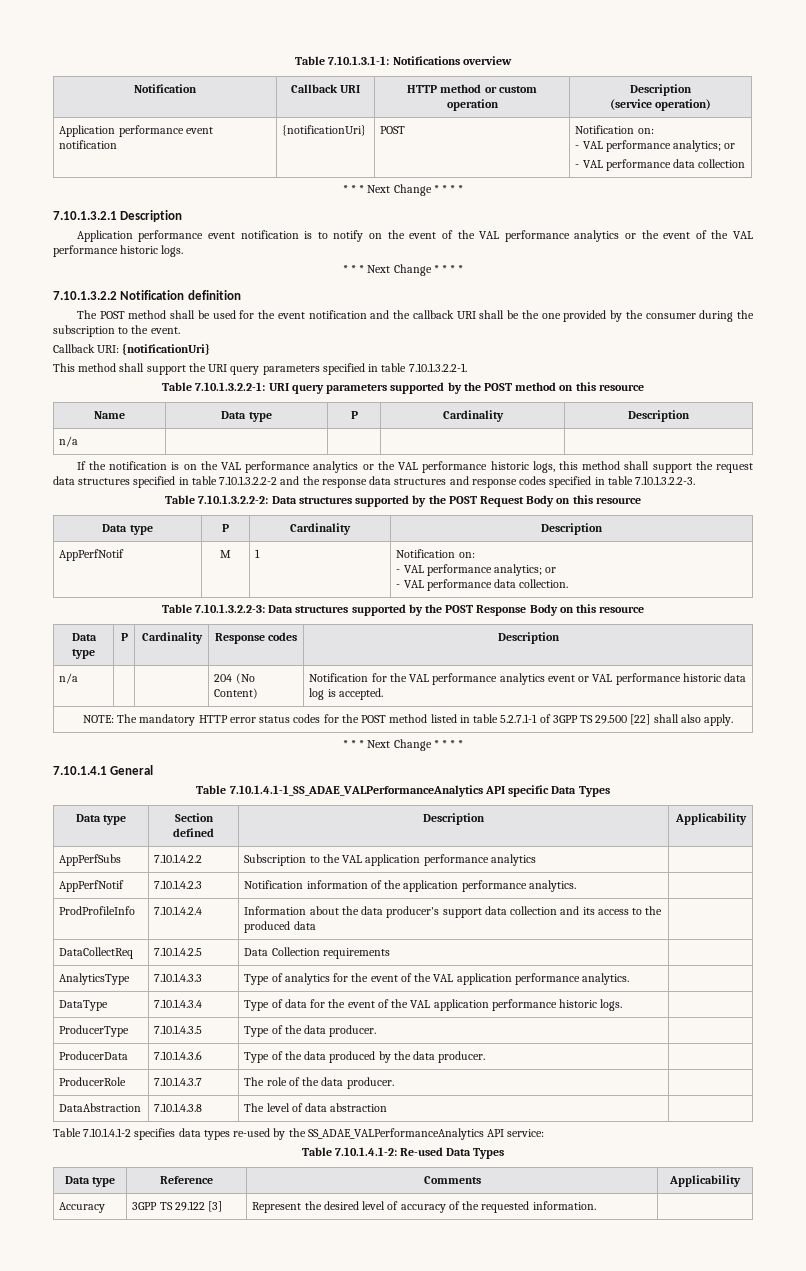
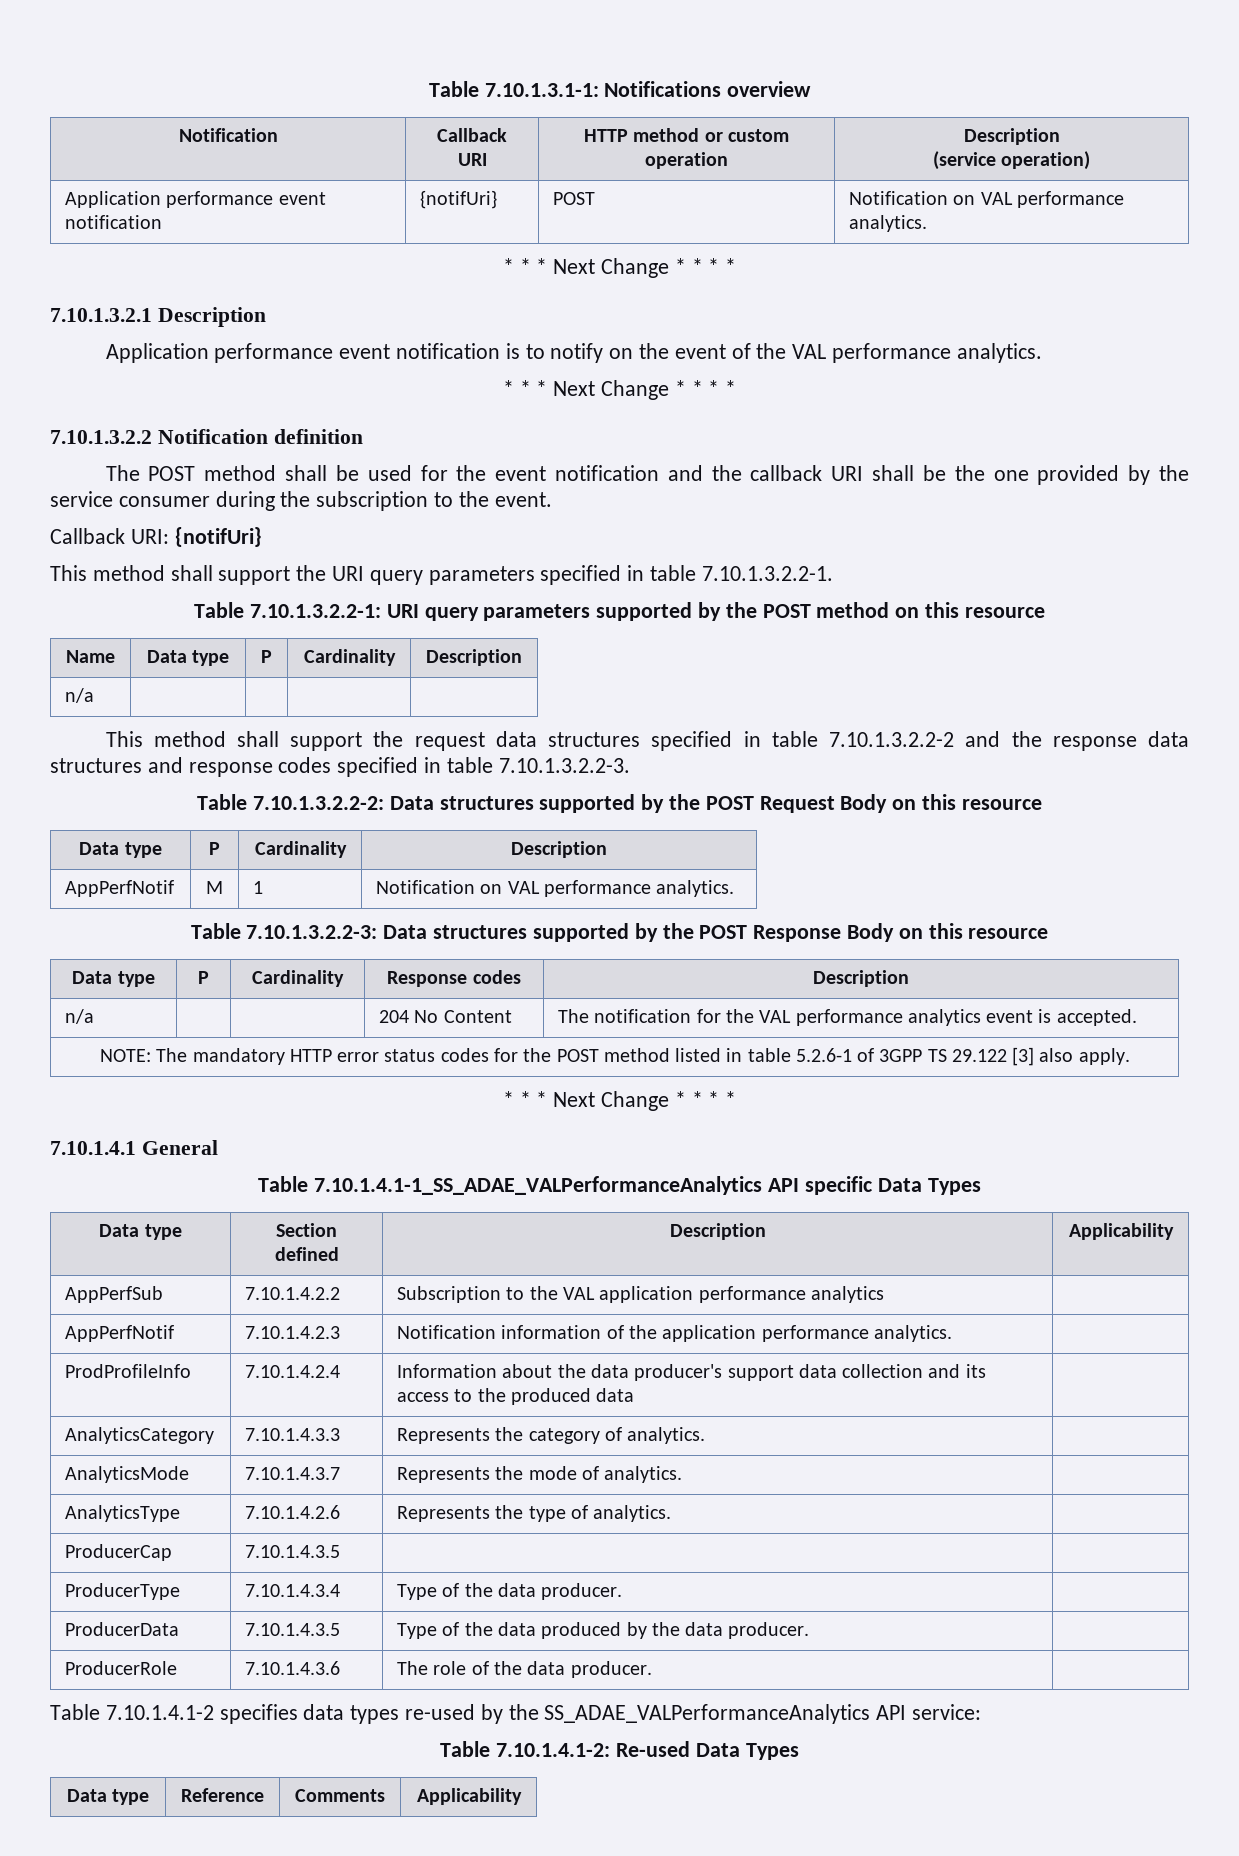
[282,125,367,136] {notificationUri} -> [420,190,498,209] {notifUri}
[637,128,654,134] [575,140,736,152] [575,159,746,171] on: // - VAL performance analytics; or // - VAL performance data collection -> [953,191,1124,208] [849,215,928,232] on VAL performance analytics.
[574,230,753,242] [53,245,184,257] analytics or the event of the VAL performance historic logs. -> [956,343,1042,363] analytics.
(643, 314) none -> [50,491,113,507] service
[122,343,211,355] {notificationUri} -> [174,527,262,547] {notifUri}
[76,461,578,473] If the notification is on the VAL performance analytics or the VAL performance historic logs, this -> [105,731,143,747] This
[458,552,475,558] [396,564,557,576] [396,579,569,591] on: // - VAL performance analytics; or // - VAL performance data collection. -> [480,880,735,897] on VAL performance analytics.
[235,673,255,684] [214,688,259,699] [309,673,369,682] (No Content) | Notification -> [414,1010,512,1023] [558,1009,692,1023] No Content | The notification
[578,673,747,685] [309,688,325,700] or VAL performance historic data log -> (1034, 1016) none
[500,714,538,723] 5.2.7.1-1 -> [795,1048,852,1062] 5.2.6-1
[595,714,679,725] 29.500 [22] shall -> [951,1047,1035,1066] 29.122 [3]
[59,854,122,866] AppPerfSubs -> [65,1286,164,1303] AppPerfSub
[59,947,134,959] [154,947,203,956] [244,947,390,959] [59,973,131,985] [154,973,203,982] [244,973,630,985] [59,1000,109,1011] [154,999,203,1008] [244,999,623,1011] DataCollectReq | 7.10.1.4.2.5 | Data Collection requirements | // AnalyticsType | 7.10.1.4.3.3 | Type of analytics for the event of the VAL application performance analytics. | // DataType | 7.10.1.4.3.4 | Type of data for the event of the VAL application performance historic logs. -> [65,1427,215,1444] [245,1428,341,1441] [397,1427,706,1444] [65,1466,190,1483] [245,1467,341,1480] [397,1466,683,1483] [65,1505,181,1522] [245,1505,341,1519] [397,1505,672,1522] [65,1544,173,1561] [245,1545,341,1558] AnalyticsCategory | 7.10.1.4.3.3 | Represents the category of analytics. | // AnalyticsMode | 7.10.1.4.3.7 | Represents the mode of analytics. | // AnalyticsType | 7.10.1.4.2.6 | Represents the type of analytics. | // ProducerCap | 7.10.1.4.3.5 |
[154,1025,203,1034] 7.10.1.4.3.5 -> [245,1584,341,1597] 7.10.1.4.3.4
[154,1051,203,1060] 7.10.1.4.3.6 -> [245,1623,341,1636] 7.10.1.4.3.5
[154,1077,203,1086] 7.10.1.4.3.7 -> [245,1661,341,1675] 7.10.1.4.3.6
[59,1103,142,1112] [154,1103,203,1112] [244,1103,388,1112] // DataAbstraction | 7.10.1.4.3.8 | The level of data abstraction | -> (652, 1669) none
[59,1202,106,1213] [132,1201,223,1212] [252,1201,596,1213] // Accuracy | 3GPP TS 29.122 [3] | Represent the desired level of accuracy of the requested information. | -> (522, 1796) none

